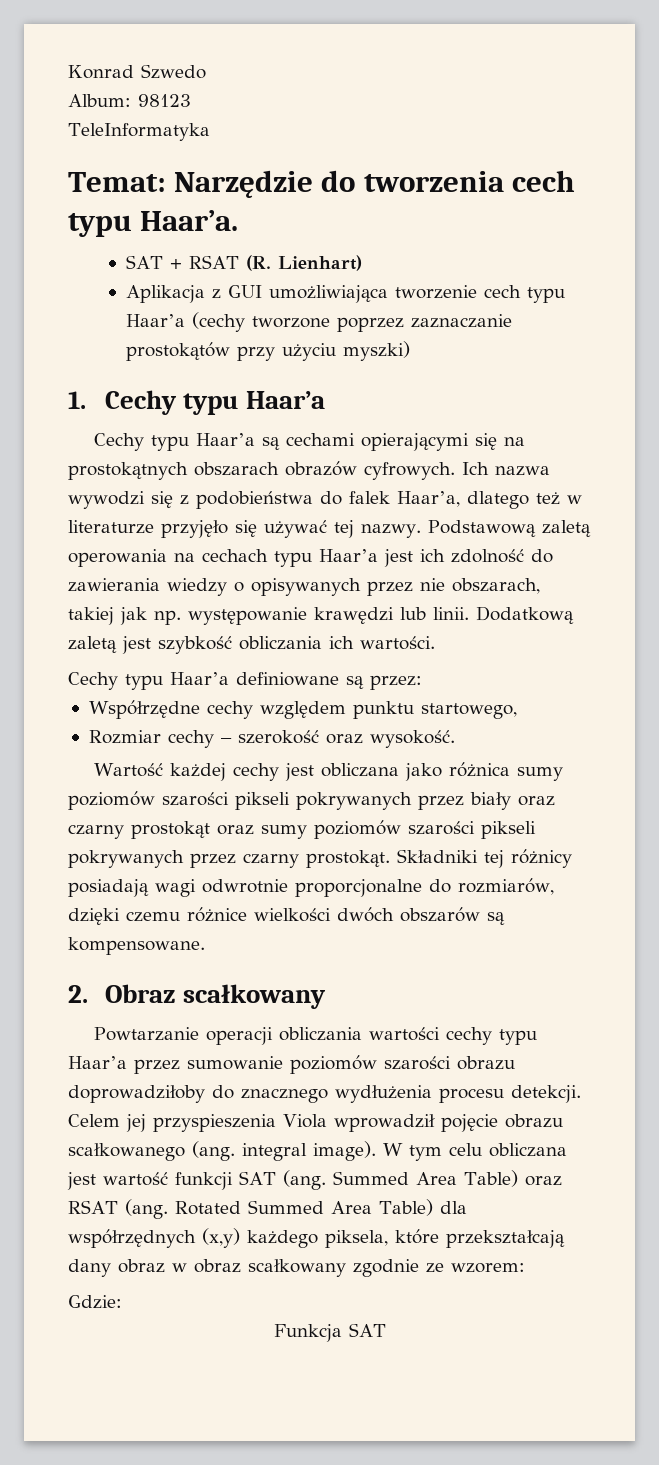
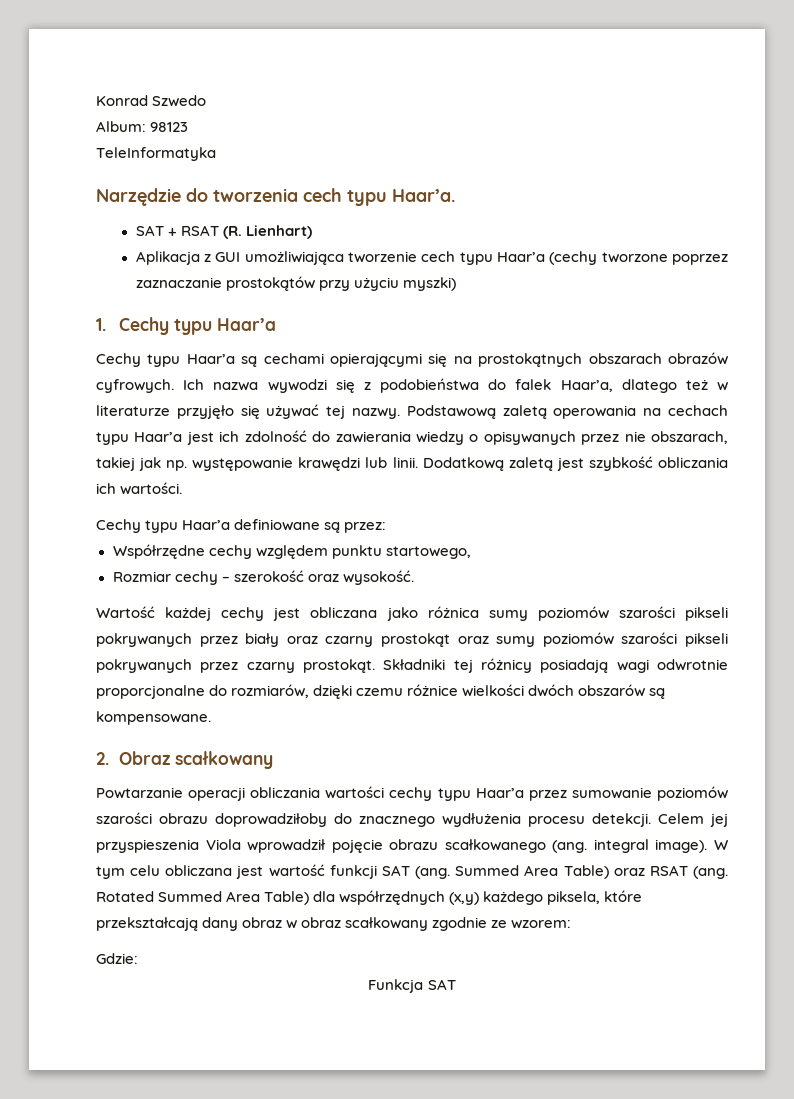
[68,172,166,192] Temat: -> (216, 154) none

